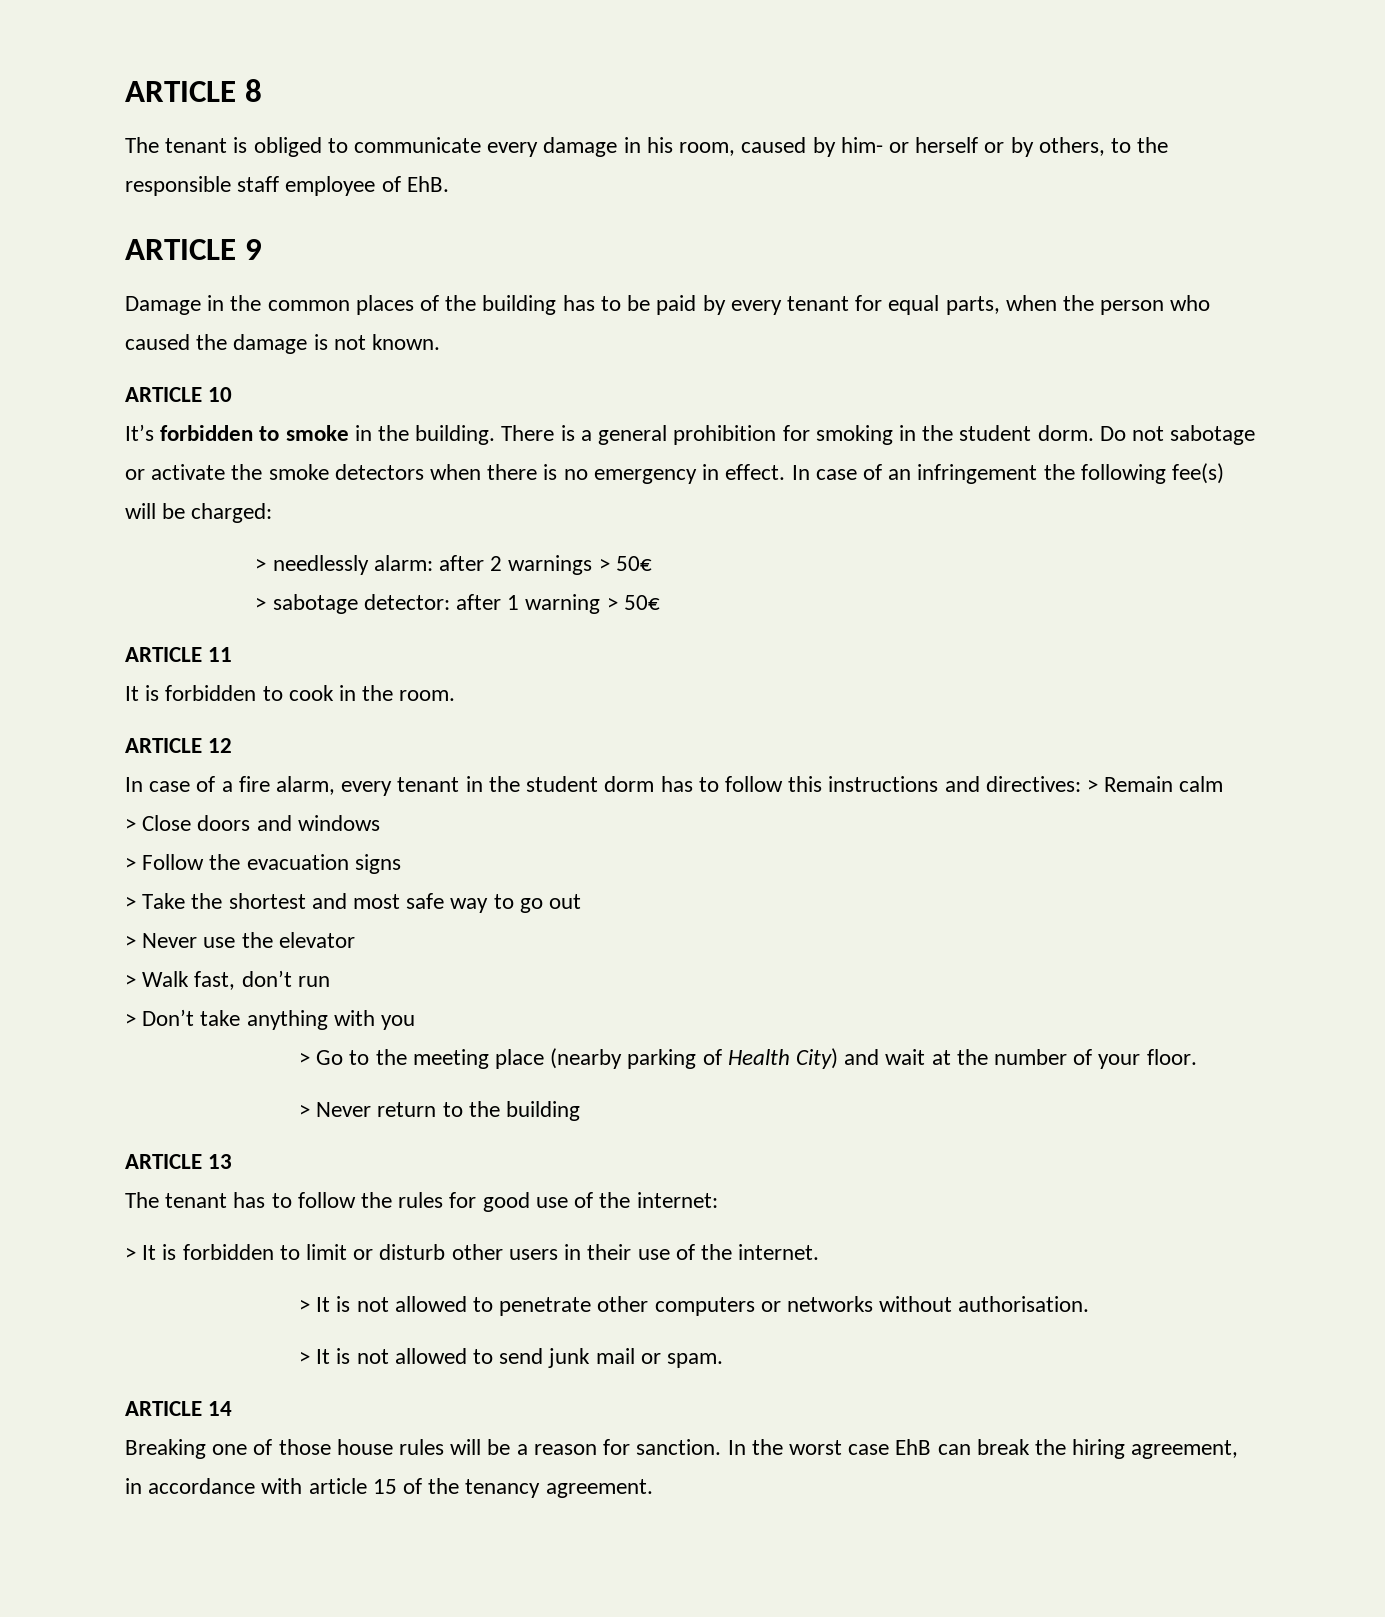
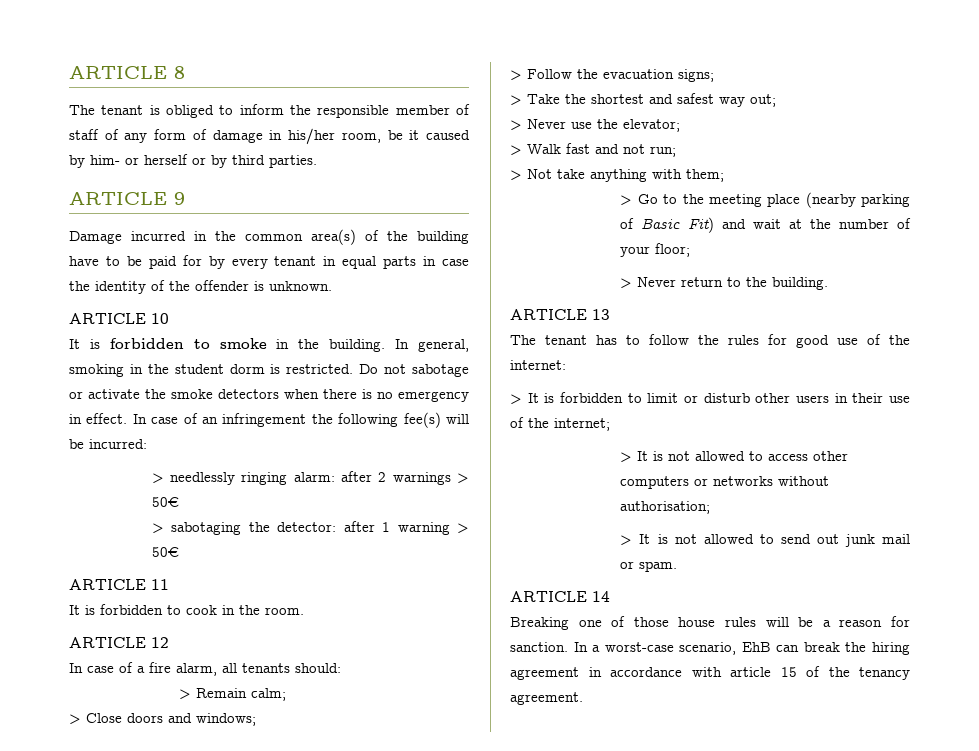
[354,137,736,157] communicate every damage in his room, -> [239,104,470,118] [69,128,420,145] inform the responsible member of staff of any form of damage in his/her room, be it
[1038,137,1169,156] [125,176,449,196] others, to the responsible staff employee of EhB. -> [232,155,317,168] third parties.
(201, 305) none -> [131,231,186,241] incurred
[355,295,414,315] places -> [311,229,356,245] area(s)
[562,295,595,311] has -> [69,256,99,266] have
(697, 305) none -> [182,255,202,266] for
[855,295,1211,315] [125,334,441,354] for equal parts, when the person who caused the damage is not known. -> [323,256,470,269] [69,280,332,294] in equal parts in case the identity of the offender is unknown.
[125,424,154,441] It’s -> [69,339,100,349] It is
[501,425,810,445] There is a general prohibition for -> [395,339,470,352] In general,
[1037,425,1094,441] dorm. -> [229,364,354,374] dorm is restricted.
[191,503,273,523] charged: -> [89,439,147,449] incurred:
(369, 565) none -> [241,472,288,485] ringing
[272,594,358,614] sabotage -> [171,522,270,535] sabotaging the
[341,776,1081,796] every tenant in the student dorm has to follow this instructions and directives: -> [222,663,341,673] all tenants should: //
[1179,776,1224,792] calm -> [251,688,287,701] calm;
[297,815,380,831] windows -> [196,713,256,726] windows;
[354,854,401,874] signs -> [678,69,714,82] signs;
[353,893,582,913] most safe way to go out -> [677,93,776,107] safest way out;
[278,932,355,948] elevator -> [623,119,680,132] elevator;
[194,970,330,990] [125,1009,195,1026] fast, don’t run // > Don’t -> [566,143,676,157] [510,169,552,180] fast and not run; // > Not
[381,1015,416,1030] you -> [686,169,724,182] them;
[727,1048,839,1069] Health City) -> [641,217,714,233] Basic Fit)
[1146,1049,1197,1065] floor. -> [655,243,691,257] floor;
[505,1101,580,1121] building -> [772,277,829,290] building.
[738,1244,820,1260] [298,1296,592,1316] internet. // > It is not allowed to penetrate -> [554,418,610,431] [620,451,809,462] internet; // > It is not allowed to access
[958,1296,1090,1312] authorisation. -> [620,501,711,514] authorisation;
(544, 1356) none -> [816,534,839,544] out
[751,1439,890,1455] the worst case -> [592,642,737,655] a worst-case scenario,
[1131,1440,1239,1459] agreement, -> [510,667,579,680] agreement

